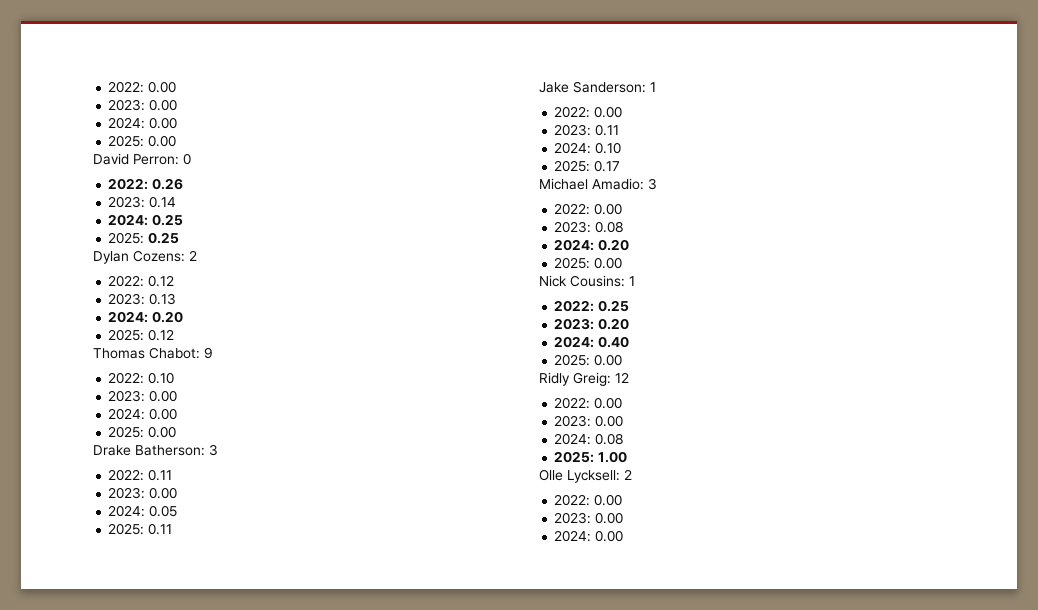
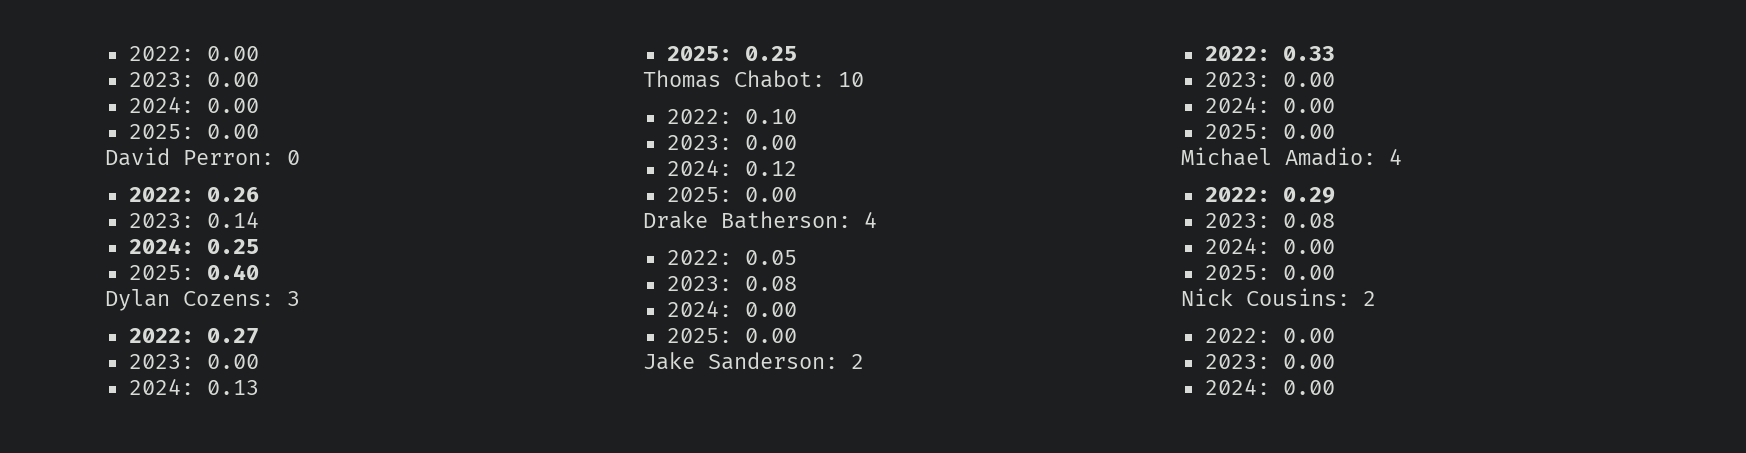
[148,232,180,244] 0.25 -> [206,264,259,280] 0.40
[189,250,197,261] [108,275,175,287] [108,293,177,305] [108,311,184,323] [108,329,175,341] [93,347,213,359] [108,372,175,384] [108,390,178,402] [108,408,178,420] [108,426,177,438] [93,444,218,456] [108,469,173,481] [108,487,178,499] [108,505,178,517] [108,523,173,535] [539,81,656,93] [554,106,623,118] [554,124,620,136] [554,142,622,154] [554,160,621,172] [539,178,657,190] [554,203,623,215] [554,221,624,233] [554,239,630,251] 2 // 2022: 0.12 // 2023: 0.13 // 2024: 0.20 // 2025: 0.12 // Thomas Chabot: 9 // 2022: 0.10 // 2023: 0.00 // 2024: 0.00 // 2025: 0.00 // Drake Batherson: 3 // 2022: 0.11 // 2023: 0.00 // 2024: 0.05 // 2025: 0.11 // Jake Sanderson: 1 // 2022: 0.00 // 2023: 0.11 // 2024: 0.10 // 2025: 0.17 // Michael Amadio: 3 // 2022: 0.00 // 2023: 0.08 // 2024: 0.20 -> [287,291,300,306] [128,328,259,344] [128,354,259,369] [128,379,259,395] [666,46,797,61] [643,70,864,88] [666,109,797,124] [666,135,797,150] [666,160,797,176] [666,187,797,202] [643,211,877,229] [666,250,797,265] [666,276,797,291] [666,301,797,317] [666,328,797,343] [643,352,864,370] [1204,46,1335,61] [1204,72,1335,87] [1204,97,1335,113] [1204,124,1335,139] [1181,147,1402,166] [1204,187,1335,204] [1204,213,1335,228] [1204,238,1335,254] 3 // 2022: 0.27 // 2023: 0.00 // 2024: 0.13 // 2025: 0.25 // Thomas Chabot: 10 // 2022: 0.10 // 2023: 0.00 // 2024: 0.12 // 2025: 0.00 // Drake Batherson: 4 // 2022: 0.05 // 2023: 0.08 // 2024: 0.00 // 2025: 0.00 // Jake Sanderson: 2 // 2022: 0.33 // 2023: 0.00 // 2024: 0.00 // 2025: 0.00 // Michael Amadio: 4 // 2022: 0.29 // 2023: 0.08 // 2024: 0.00
[629,276,635,286] [554,300,630,312] [554,318,630,330] [554,336,630,348] [554,354,623,366] [539,372,629,386] [554,397,623,409] [554,415,624,427] [554,433,624,445] [554,451,628,463] [539,469,620,483] 1 // 2022: 0.25 // 2023: 0.20 // 2024: 0.40 // 2025: 0.00 // Ridly Greig: 12 // 2022: 0.00 // 2023: 0.00 // 2024: 0.08 // 2025: 1.00 // Olle Lycksell: -> (1350, 297) none

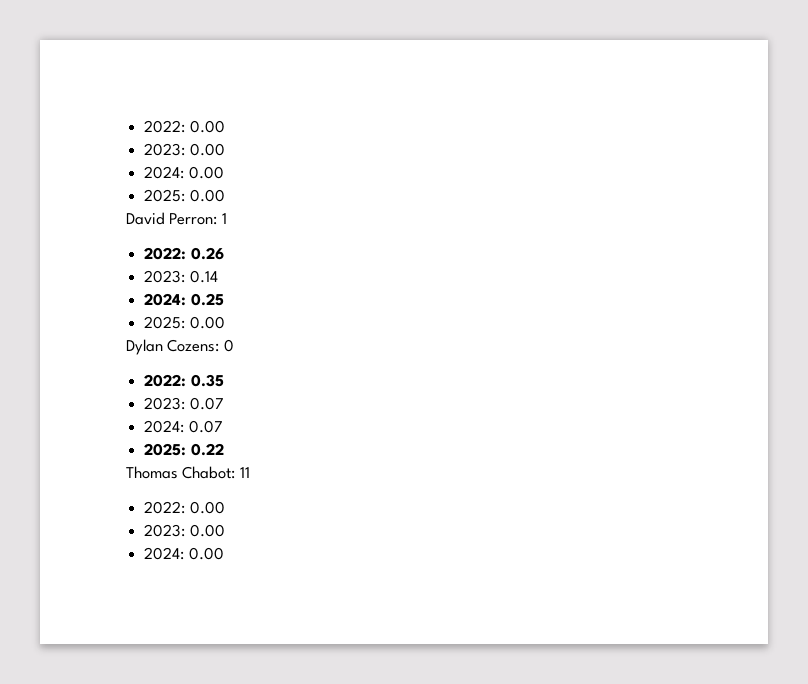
[287,150,300,165] 0 -> [221,213,227,224] 1
[206,264,259,280] 0.40 -> [189,316,225,329] 0.00
[287,291,300,306] [128,328,259,344] [128,354,259,369] [128,379,259,395] [666,46,797,61] 3 // 2022: 0.27 // 2023: 0.00 // 2024: 0.13 // 2025: 0.25 -> [223,339,234,352] [144,374,224,387] [144,397,224,410] [144,420,223,433] [144,443,224,456] 0 // 2022: 0.35 // 2023: 0.07 // 2024: 0.07 // 2025: 0.22
[838,72,864,87] [666,109,797,124] [666,135,797,150] [666,160,797,176] [666,187,797,202] [643,211,877,229] [666,250,797,265] [666,276,797,291] [666,301,797,317] [666,328,797,343] [643,352,864,370] [1204,46,1335,61] [1204,72,1335,87] [1204,97,1335,113] [1204,124,1335,139] [1181,147,1402,166] [1204,187,1335,204] [1204,213,1335,228] [1204,238,1335,254] [1204,265,1335,280] [1181,288,1376,306] 10 // 2022: 0.10 // 2023: 0.00 // 2024: 0.12 // 2025: 0.00 // Drake Batherson: 4 // 2022: 0.05 // 2023: 0.08 // 2024: 0.00 // 2025: 0.00 // Jake Sanderson: 2 // 2022: 0.33 // 2023: 0.00 // 2024: 0.00 // 2025: 0.00 // Michael Amadio: 4 // 2022: 0.29 // 2023: 0.08 // 2024: 0.00 // 2025: 0.00 // Nick Cousins: 2 -> [239,467,250,478] 11

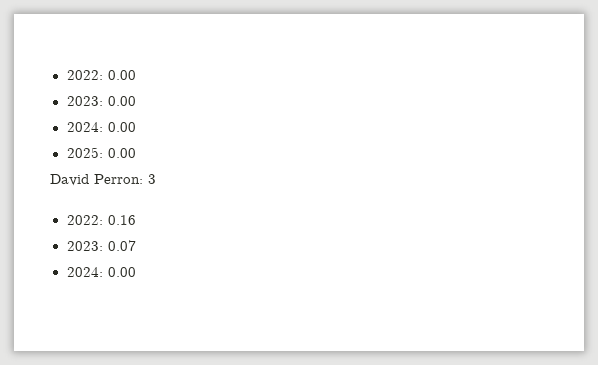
[221,213,227,224] [144,247,224,260] [144,270,218,283] [144,293,224,306] [144,316,225,329] [126,339,234,355] [144,374,224,387] [144,397,224,410] [144,420,223,433] [144,443,224,456] [126,466,250,479] [144,501,225,514] [144,524,225,537] 1 // 2022: 0.26 // 2023: 0.14 // 2024: 0.25 // 2025: 0.00 // Dylan Cozens: 0 // 2022: 0.35 // 2023: 0.07 // 2024: 0.07 // 2025: 0.22 // Thomas Chabot: 11 // 2022: 0.00 // 2023: 0.00 -> [148,174,156,184] [66,215,136,225] [66,240,136,251] 3 // 2022: 0.16 // 2023: 0.07

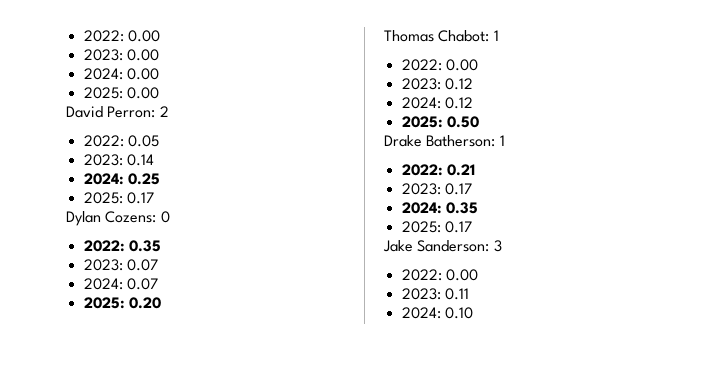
[148,174,156,184] [66,215,136,225] [66,240,136,251] [66,267,136,277] 3 // 2022: 0.16 // 2023: 0.07 // 2024: 0.00 -> [159,106,169,117] [83,135,159,147] [83,154,154,166] [83,173,160,185] [83,192,154,204] [66,211,170,226] [83,240,161,252] [83,259,158,271] [83,278,158,290] [83,297,161,309] [384,30,499,42] [401,59,478,71] [401,78,473,90] [401,97,473,109] [401,116,479,128] [384,135,505,147] [401,164,475,176] [401,183,472,195] [401,202,478,214] [401,221,472,233] [383,240,502,252] [401,269,478,281] [401,288,469,300] [401,307,473,319] 2 // 2022: 0.05 // 2023: 0.14 // 2024: 0.25 // 2025: 0.17 // Dylan Cozens: 0 // 2022: 0.35 // 2023: 0.07 // 2024: 0.07 // 2025: 0.20 // Thomas Chabot: 1 // 2022: 0.00 // 2023: 0.12 // 2024: 0.12 // 2025: 0.50 // Drake Batherson: 1 // 2022: 0.21 // 2023: 0.17 // 2024: 0.35 // 2025: 0.17 // Jake Sanderson: 3 // 2022: 0.00 // 2023: 0.11 // 2024: 0.10

